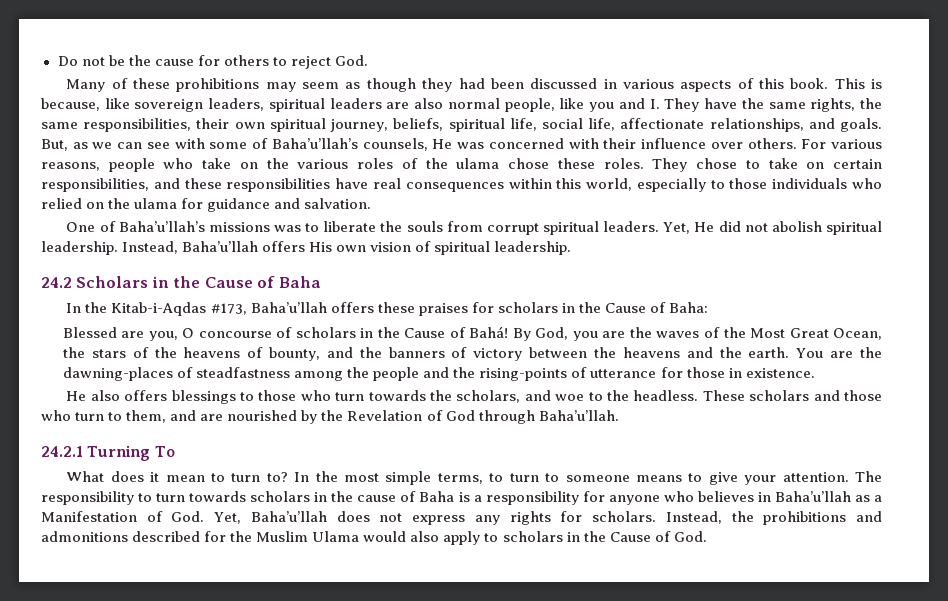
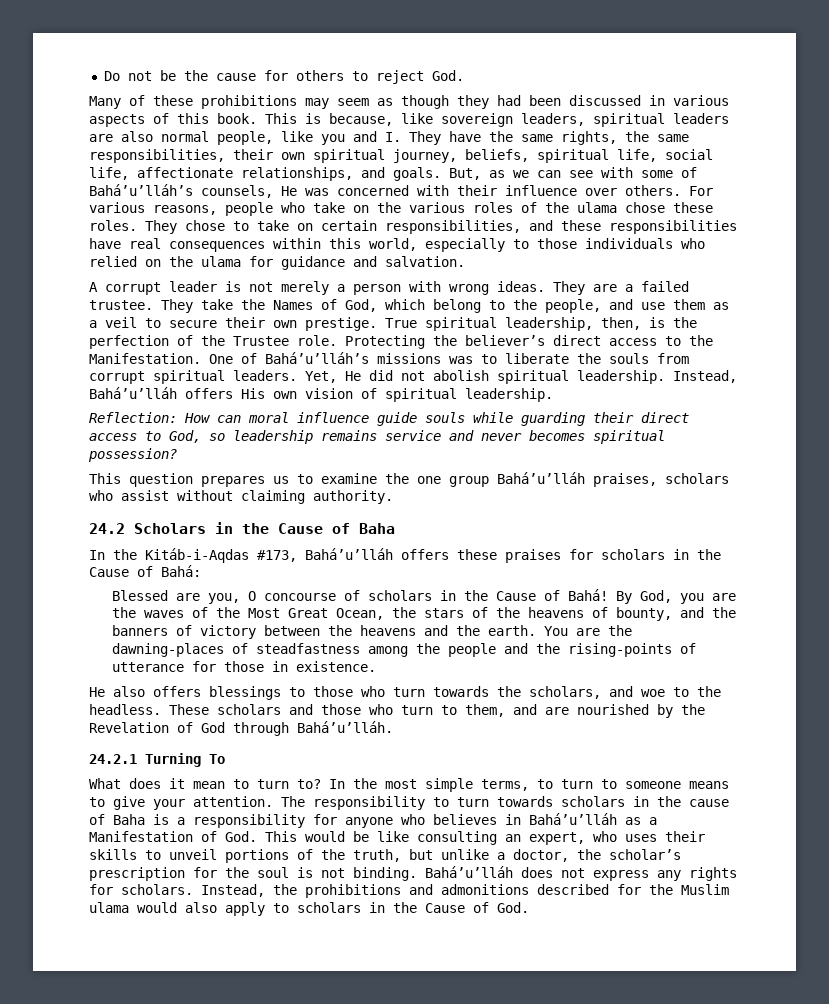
[271,138,358,149] Baha’u’llah’s -> [89,184,193,196] Bahá’u’lláh’s
(372, 203) none -> [89,281,689,295] [89,299,729,313] [89,317,697,331] [89,335,713,349] [89,353,201,364] A corrupt leader is not merely a person with wrong ideas. They are a failed trustee. They take the Names of God, which belong to the people, and use them as a veil to secure their own prestige. True spiritual leadership, then, is the perfection of the Trustee role. Protecting the believer’s direct access to the Manifestation.
[118,221,205,232] Baha’u’llah’s -> [265,352,369,364] Bahá’u’lláh’s
[182,241,259,252] Baha’u’llah -> [89,387,177,399] Bahá’u’lláh
(572, 248) none -> [89,412,689,426] [89,430,665,444] [88,448,177,462] [89,472,729,487] [89,490,393,504] // Reflection: How can moral influence guide souls while guarding their direct access to God, so leadership remains service and never becomes spiritual possession? // This question prepares us to examine the one group Bahá’u’lláh praises, scholars who assist without claiming authority.
[111,302,327,316] Kitab-i-Aqdas #173, Baha’u’llah -> [145,548,393,563] Kitáb-i-Aqdas #173, Bahá’u’lláh
[669,302,709,313] Baha: -> [161,565,201,577] Bahá:
[538,410,619,421] Baha’u’llah. -> [297,721,393,733] Bahá’u’lláh.
[774,491,851,502] Baha’u’llah -> [529,813,617,825] Bahá’u’lláh
[214,511,327,524] Yet, Baha’u’llah -> [265,831,705,845] [89,849,681,863] [89,866,513,881] This would be like consulting an expert, who uses their skills to unveil portions of the truth, but unlike a doctor, the scholar’s prescription for the soul is not binding. Bahá’u’lláh
[312,531,360,542] Ulama -> [89,902,129,913] ulama

